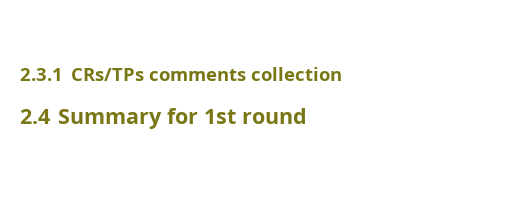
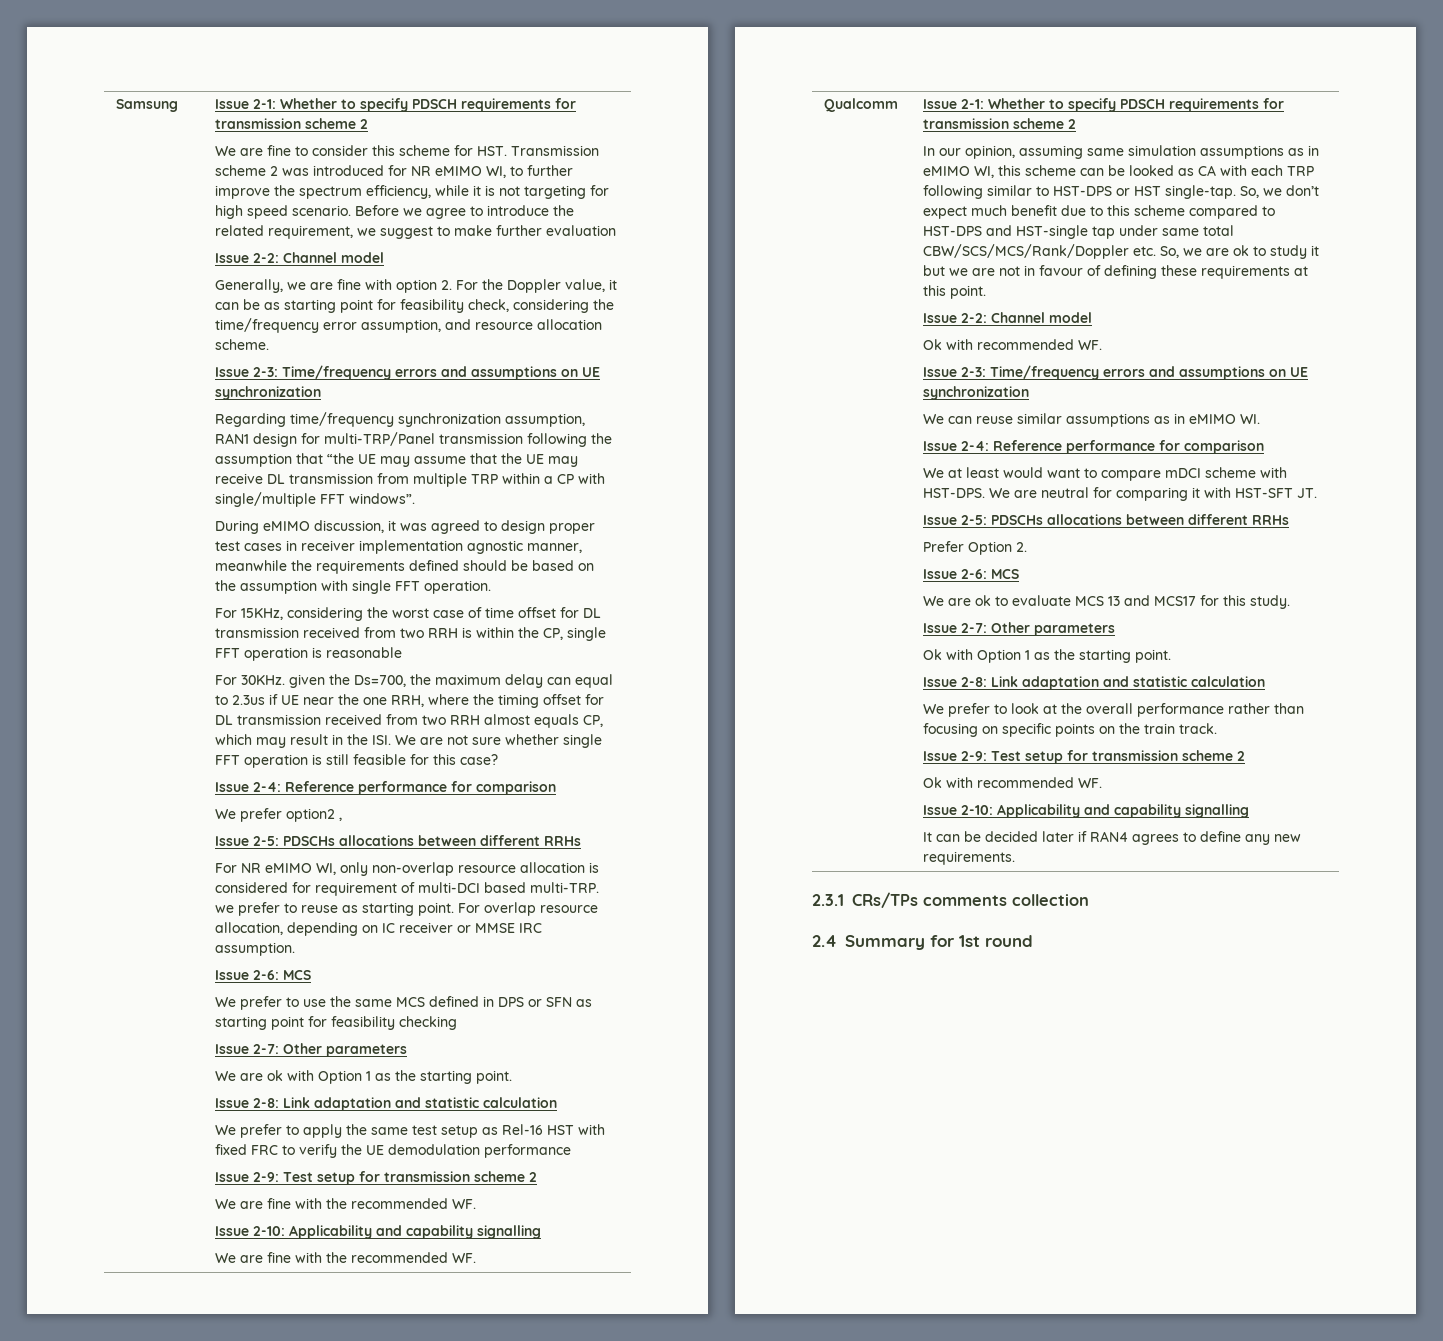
(20, 74) none -> [116,99,179,112] [215,98,577,112] [215,118,369,129] [215,145,600,156] [215,165,574,178] [215,185,610,199] [215,205,575,219] [215,225,617,239] [215,252,385,263] [215,279,618,293] [215,299,615,313] [215,318,603,333] [215,339,270,350] [215,365,601,380] [215,386,322,400] [215,412,586,427] [215,432,613,447] [215,453,579,467] [215,473,606,487] [215,492,416,507] [215,520,596,534] [215,540,583,554] [215,560,595,574] [215,580,492,594] [215,607,602,621] [215,627,607,641] [215,647,403,661] [215,674,614,688] [215,694,605,708] [215,714,604,728] [215,734,603,748] [215,754,499,768] [215,781,557,795] [215,808,343,822] [215,835,582,846] [215,862,600,876] [215,882,600,896] [215,902,599,916] [215,922,543,936] [215,942,296,956] [215,970,312,980] [215,996,593,1010] [215,1016,458,1030] [215,1043,408,1057] [215,1070,513,1084] [215,1097,558,1111] [215,1124,606,1138] [215,1144,572,1158] [215,1171,538,1185] [215,1198,477,1209] [215,1225,542,1239] [215,1252,477,1263] [824,98,899,112] [923,98,1285,112] [923,118,1077,129] [923,145,1320,159] [923,165,1315,178] [923,185,1320,199] [923,205,1276,219] [923,225,1235,239] [923,244,1320,259] [923,265,1309,279] [923,285,987,299] [923,312,1093,323] [923,339,1103,350] [923,365,1309,380] [923,386,1030,400] [923,413,1261,427] [923,440,1265,454] [923,467,1288,481] [923,487,1318,501] [923,514,1290,525] [923,541,1028,555] [923,569,1020,579] [923,595,1291,609] [923,622,1116,636] [923,649,1172,663] [923,676,1266,690] [923,703,1305,717] [923,723,1218,737] [923,750,1246,764] [923,777,1103,788] [923,804,1250,818] [923,831,1302,845] [923,851,1016,865] Samsung | Issue 2-1: Whether to specify PDSCH requirements for transmission scheme 2 // We are fine to consider this scheme for HST. Transmission scheme 2 was introduced for NR eMIMO WI, to further improve the spectrum efficiency, while it is not targeting for high speed scenario. Before we agree to introduce the related requirement, we suggest to make further evaluation // Issue 2-2: Channel model // Generally, we are fine with option 2. For the Doppler value, it can be as starting point for feasibility check, considering the time/frequency error assumption, and resource allocation scheme. // Issue 2-3: Time/frequency errors and assumptions on UE synchronization // Regarding time/frequency synchronization assumption, RAN1 design for multi-TRP/Panel transmission following the assumption that “the UE may assume that the UE may receive DL transmission from multiple TRP within a CP with single/multiple FFT windows”. // During eMIMO discussion, it was agreed to design proper test cases in receiver implementation agnostic manner, meanwhile the requirements defined should be based on the assumption with single FFT operation. // For 15KHz, considering the worst case of time offset for DL transmission received from two RRH is within the CP, single FFT operation is reasonable // For 30KHz. given the Ds=700, the maximum delay can equal to 2.3us if UE near the one RRH, where the timing offset for DL transmission received from two RRH almost equals CP, which may result in the ISI. We are not sure whether single FFT operation is still feasible for this case? // Issue 2-4: Reference performance for comparison // We prefer option2 , // Issue 2-5: PDSCHs allocations between different RRHs // For NR eMIMO WI, only non-overlap resource allocation is considered for requirement of multi-DCI based multi-TRP. we prefer to reuse as starting point. For overlap resource allocation, depending on IC receiver or MMSE IRC assumption. // Issue 2-6: MCS // We prefer to use the same MCS defined in DPS or SFN as starting point for feasibility checking // Issue 2-7: Other parameters // We are ok with Option 1 as the starting point. // Issue 2-8: Link adaptation and statistic calculation // We prefer to apply the same test setup as Rel-16 HST with fixed FRC to verify the UE demodulation performance // Issue 2-9: Test setup for transmission scheme 2 // We are fine with the recommended WF. // Issue 2-10: Applicability and capability signalling // We are fine with the recommended WF. // Qualcomm | Issue 2-1: Whether to specify PDSCH requirements for transmission scheme 2 // In our opinion, assuming same simulation assumptions as in eMIMO WI, this scheme can be looked as CA with each TRP following similar to HST-DPS or HST single-tap. So, we don’t expect much benefit due to this scheme compared to HST-DPS and HST-single tap under same total CBW/SCS/MCS/Rank/Doppler etc. So, we are ok to study it but we are not in favour of defining these requirements at this point. // Issue 2-2: Channel model // Ok with recommended WF. // Issue 2-3: Time/frequency errors and assumptions on UE synchronization // We can reuse similar assumptions as in eMIMO WI. // Issue 2-4: Reference performance for comparison // We at least would want to compare mDCI scheme with HST-DPS. We are neutral for comparing it with HST-SFT JT. // Issue 2-5: PDSCHs allocations between different RRHs // Prefer Option 2. // Issue 2-6: MCS // We are ok to evaluate MCS 13 and MCS17 for this study. // Issue 2-7: Other parameters // Ok with Option 1 as the starting point. // Issue 2-8: Link adaptation and statistic calculation // We prefer to look at the overall performance rather than focusing on specific points on the train track. // Issue 2-9: Test setup for transmission scheme 2 // Ok with recommended WF. // Issue 2-10: Applicability and capability signalling // It can be decided later if RAN4 agrees to define any new requirements. //

